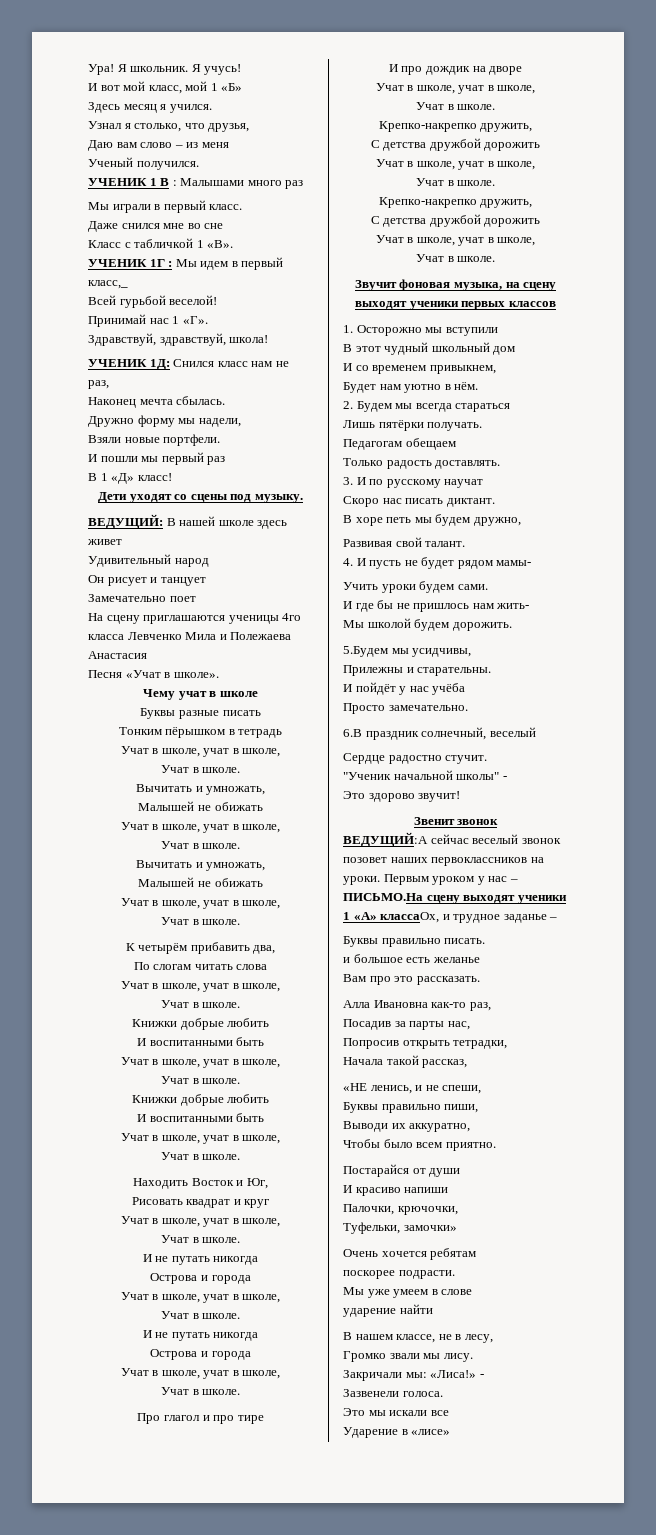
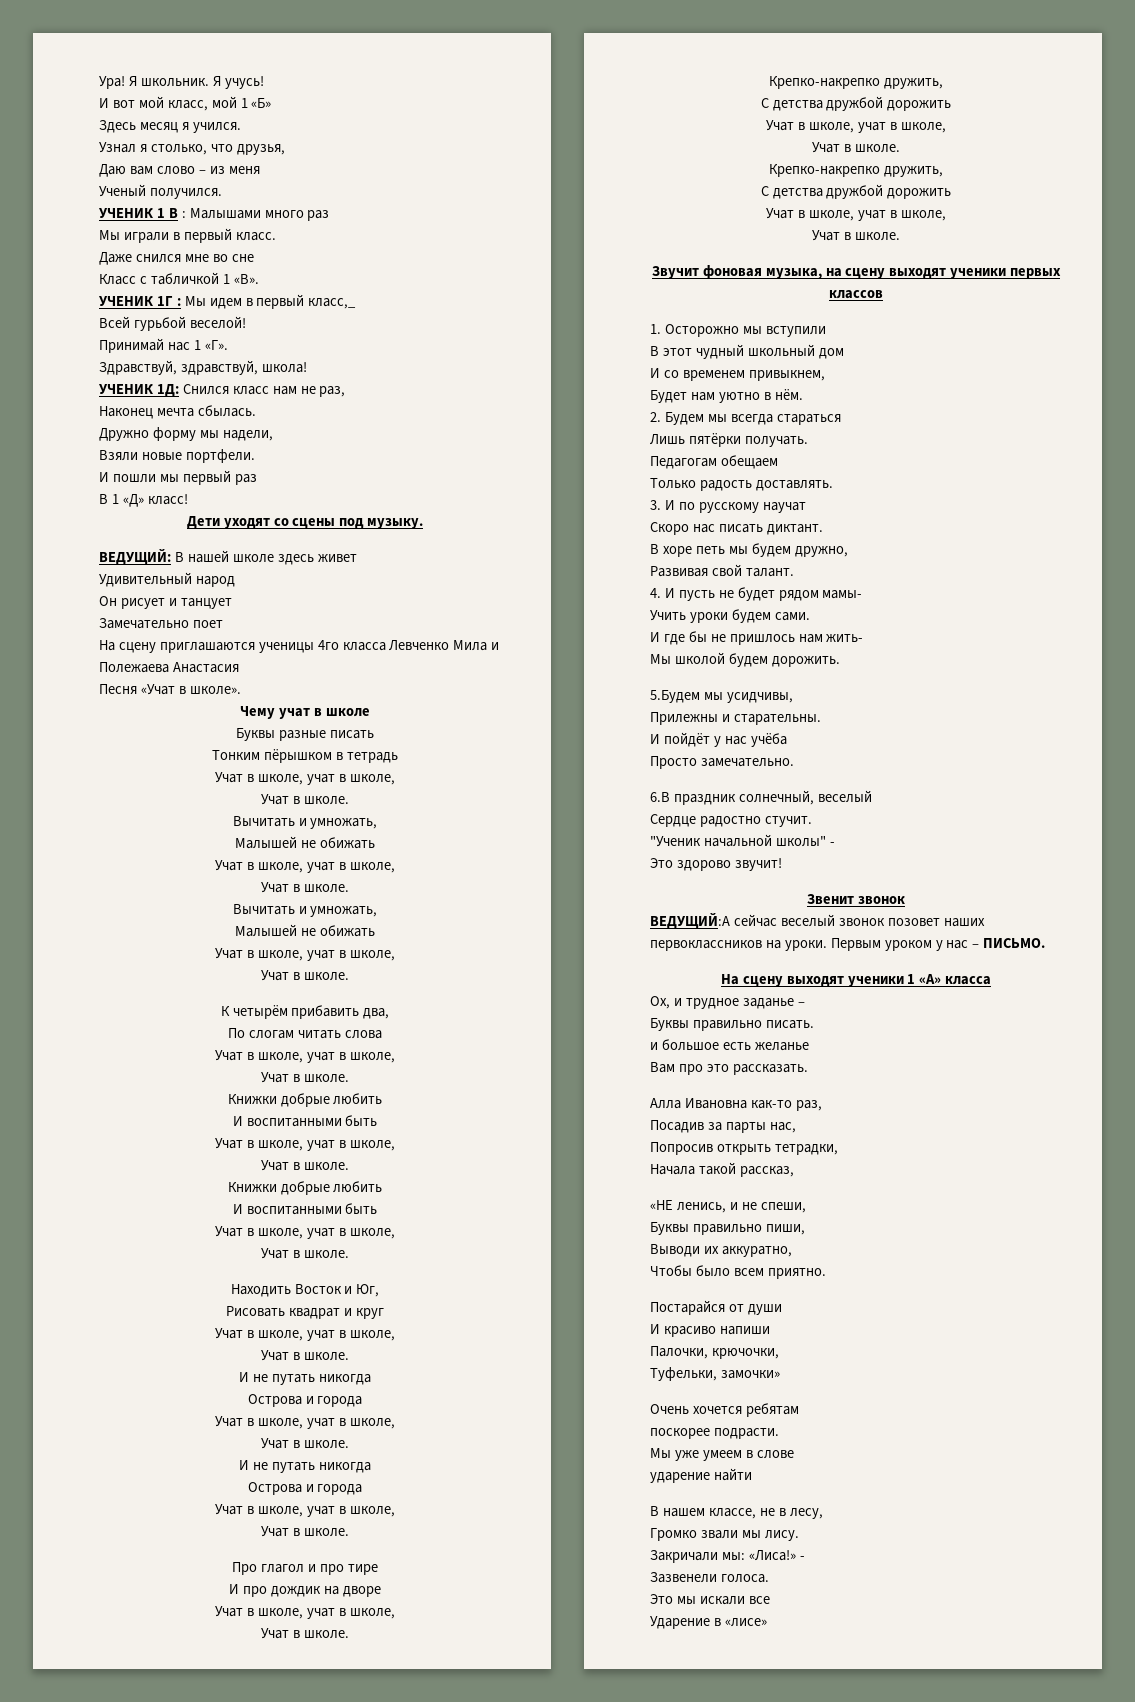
[343,893,423,901] ПИСЬМО.На -> [983,938,1046,948] [720,974,739,985] ПИСЬМО. // На
[380,912,440,923] классаОх, -> [945,976,992,985] [650,996,670,1009] класса // Ох,

